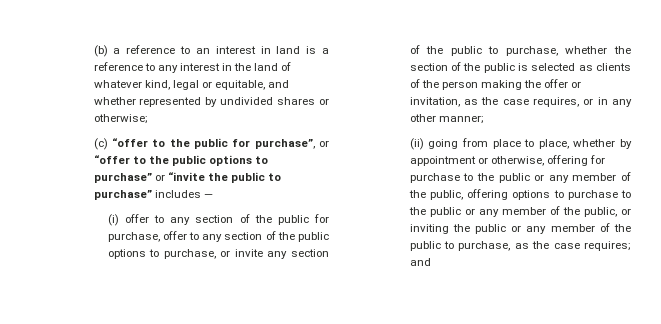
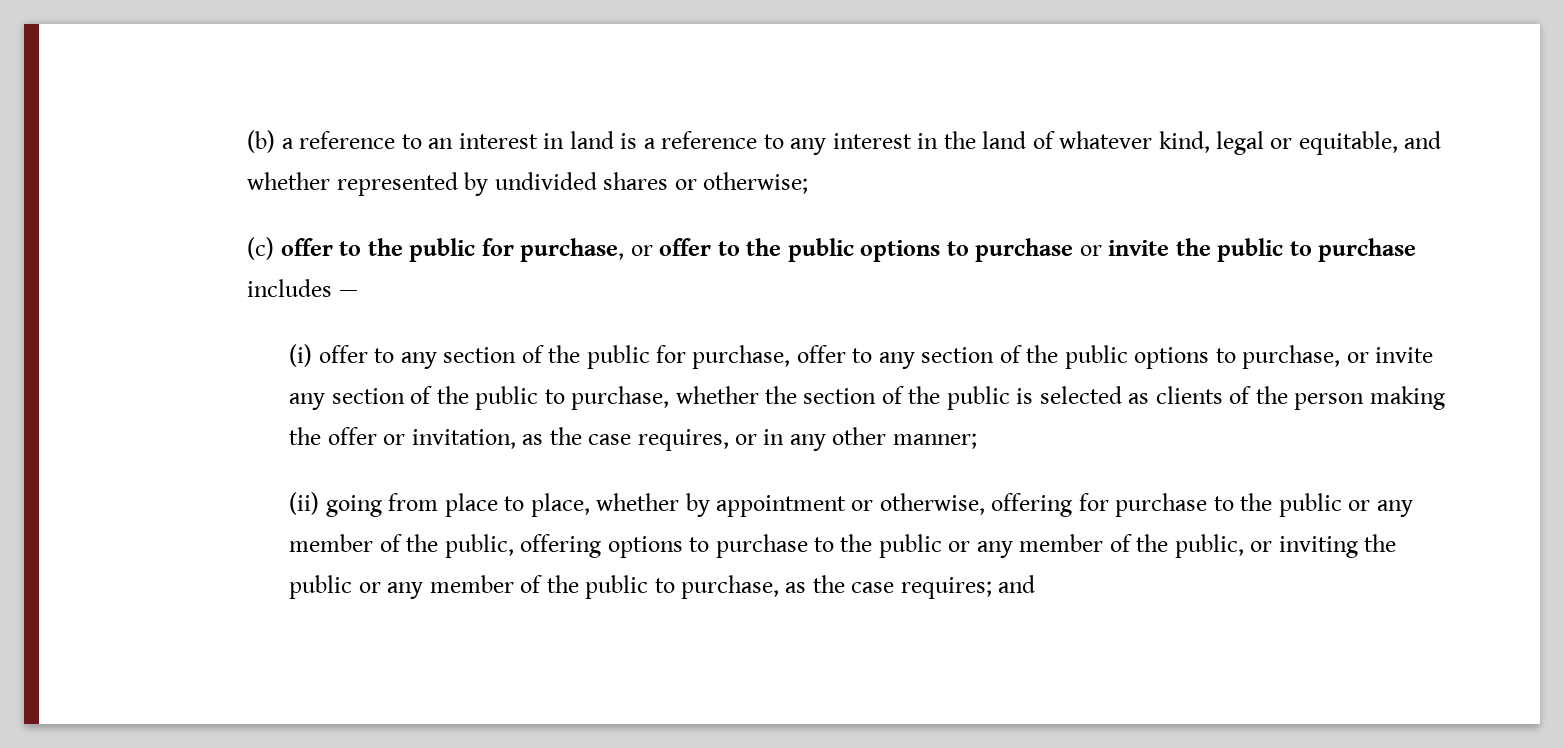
[111,138,148,147] “offer -> [280,238,333,256] offer
[254,139,329,149] [93,155,130,164] purchase”, or “offer -> [520,238,712,262] purchase, or offer
[93,172,282,183] [93,190,152,200] purchase” or “invite the public to purchase” -> [975,238,1416,262] purchase or invite the public to purchase

